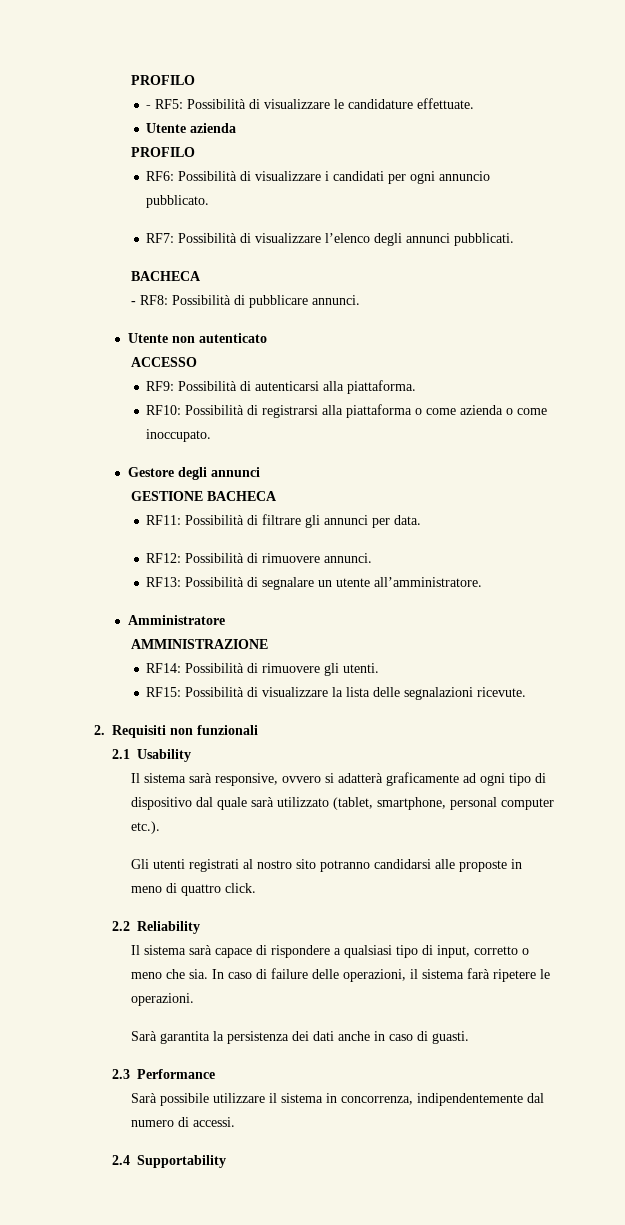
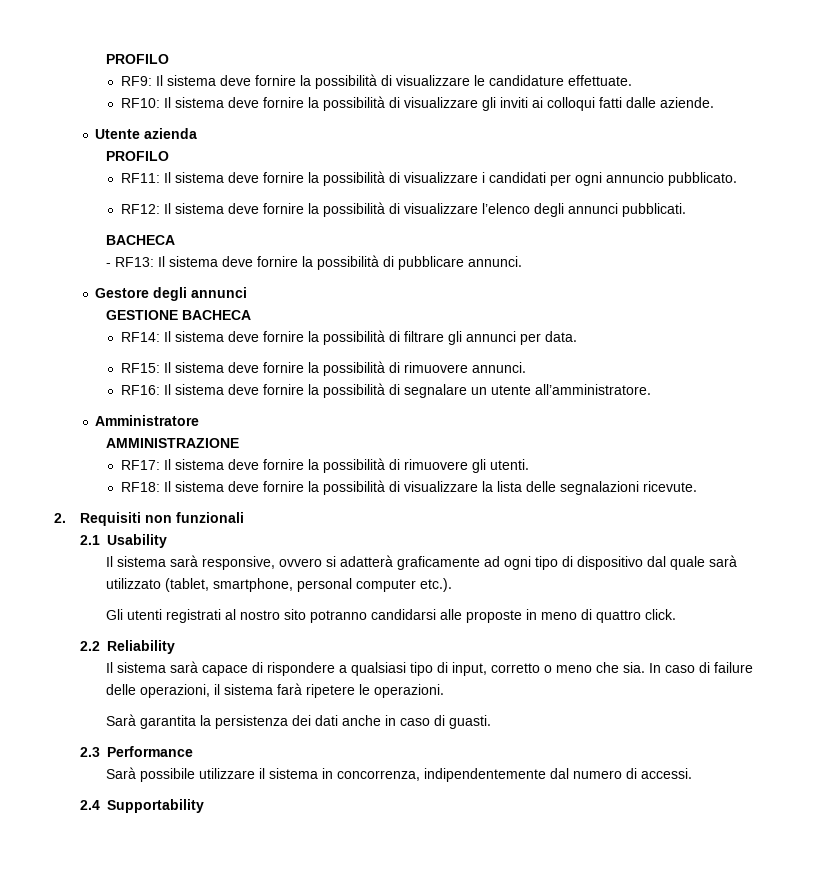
[131,75,196,85] [146,99,247,109] PROFILO // - RF5: Possibilità -> [105,54,169,64] [121,74,378,89] PROFILO // RF9: Il sistema deve fornire la possibilità
[146,123,237,133] [131,147,196,157] [146,171,238,181] Utente azienda // PROFILO // RF6: Possibilità -> [121,96,715,111] [95,128,198,139] [105,151,169,161] [121,171,386,186] RF10: Il sistema deve fornire la possibilità di visualizzare gli inviti ai colloqui fatti dalle aziende. // Utente azienda // PROFILO // RF11: Il sistema deve fornire la possibilità
[146,233,238,243] RF7: Possibilità -> [121,202,386,217] RF12: Il sistema deve fornire la possibilità
[140,295,361,308] [127,333,267,343] [131,357,198,367] [146,380,417,394] [146,404,548,418] [146,429,212,442] RF8: Possibilità di pubblicare annunci. // Utente non autenticato // ACCESSO // RF9: Possibilità di autenticarsi alla piattaforma. // RF10: Possibilità di registrarsi alla piattaforma o come azienda o come inoccupato. -> [114,255,522,270] RF13: Il sistema deve fornire la possibilità di pubblicare annunci.
[146,515,245,525] RF11: Possibilità -> [121,330,386,345] RF14: Il sistema deve fornire la possibilità
[146,553,373,563] [146,577,245,587] RF12: Possibilità di rimuovere annunci. // RF13: Possibilità -> [121,361,527,376] [121,383,386,398] RF15: Il sistema deve fornire la possibilità di rimuovere annunci. // RF16: Il sistema deve fornire la possibilità
[146,663,380,676] [146,687,245,697] RF14: Possibilità di rimuovere gli utenti. // RF15: Possibilità -> [121,458,530,473] [121,480,386,495] RF17: Il sistema deve fornire la possibilità di rimuovere gli utenti. // RF18: Il sistema deve fornire la possibilità

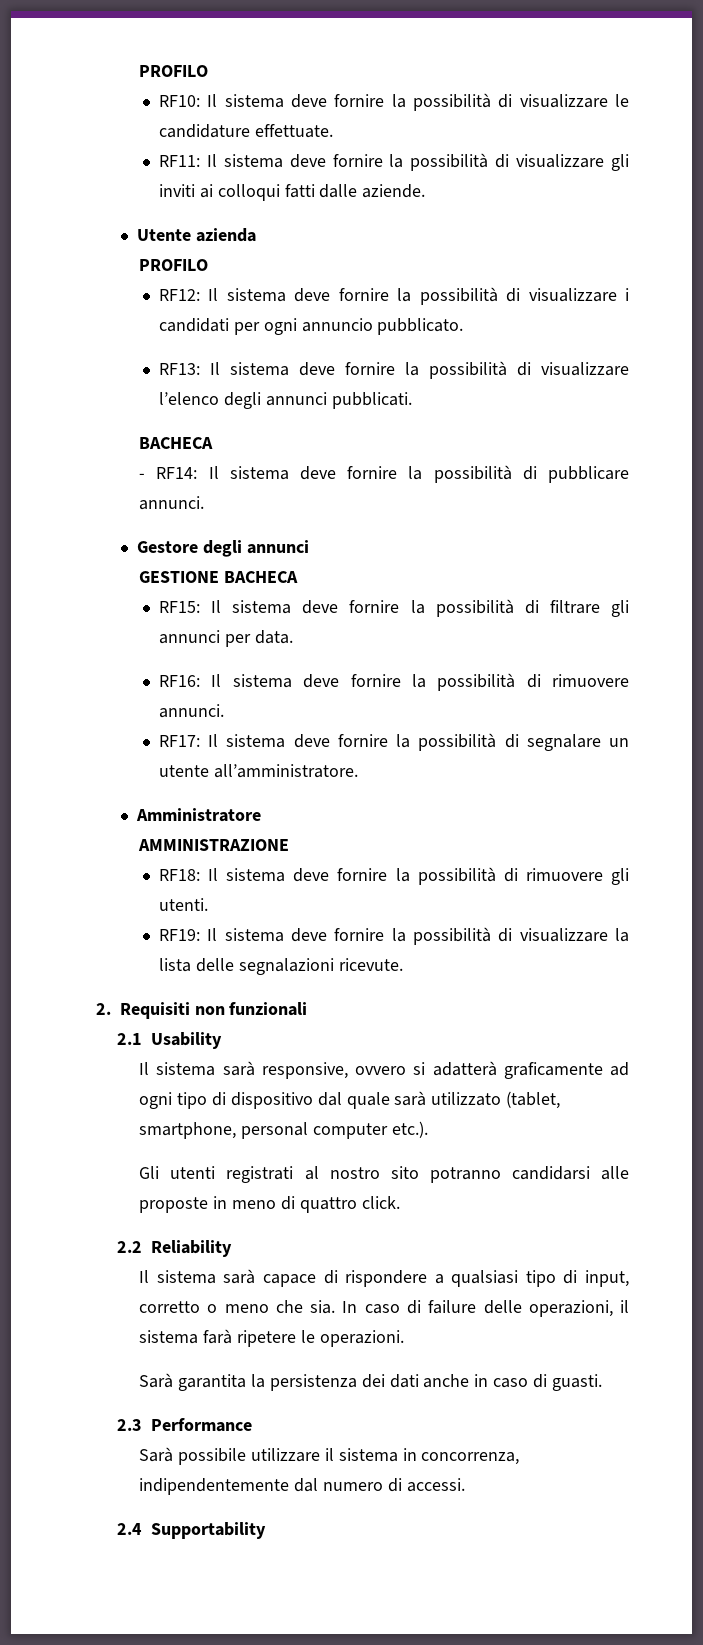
[105,54,169,64] [121,76,153,86] PROFILO // RF9: -> [139,65,209,77] [159,95,201,107] PROFILO // RF10:
[121,98,161,108] RF10: -> [159,155,201,167] RF11:
[121,173,161,183] RF11: -> [159,289,201,301] RF12:
[121,204,161,214] RF12: -> [159,363,201,375] RF13:
[114,257,154,267] RF13: -> [156,467,198,479] RF14:
[121,332,161,342] RF14: -> [159,601,201,613] RF15:
[121,363,161,373] RF15: -> [159,675,201,687] RF16:
[121,385,161,395] RF16: -> [159,735,201,747] RF17:
[121,460,161,470] RF17: -> [159,869,201,881] RF18:
[121,482,161,492] RF18: -> [159,929,201,941] RF19:

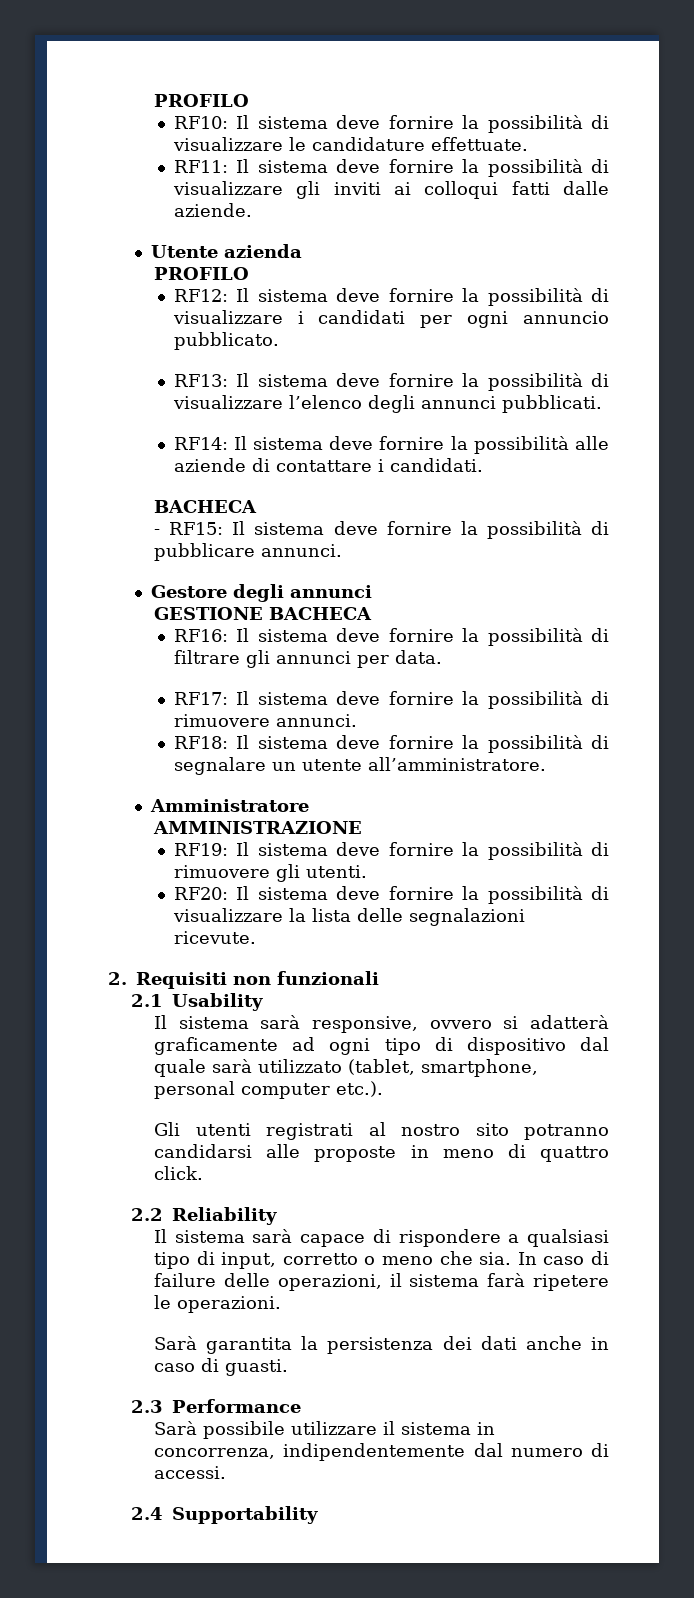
(412, 400) none -> [173,436,609,454] [173,458,483,472] // RF14: Il sistema deve fornire la possibilità alle aziende di contattare i candidati.
[156,467,198,479] RF14: -> [169,522,224,535] RF15:
[159,601,201,613] RF15: -> [173,629,228,642] RF16:
[159,675,201,687] RF16: -> [173,692,228,705] RF17:
[159,735,201,747] RF17: -> [173,736,228,749] RF18:
[159,869,201,881] RF18: -> [173,843,228,856] RF19:
[159,929,201,941] RF19: -> [173,887,228,900] RF20:

